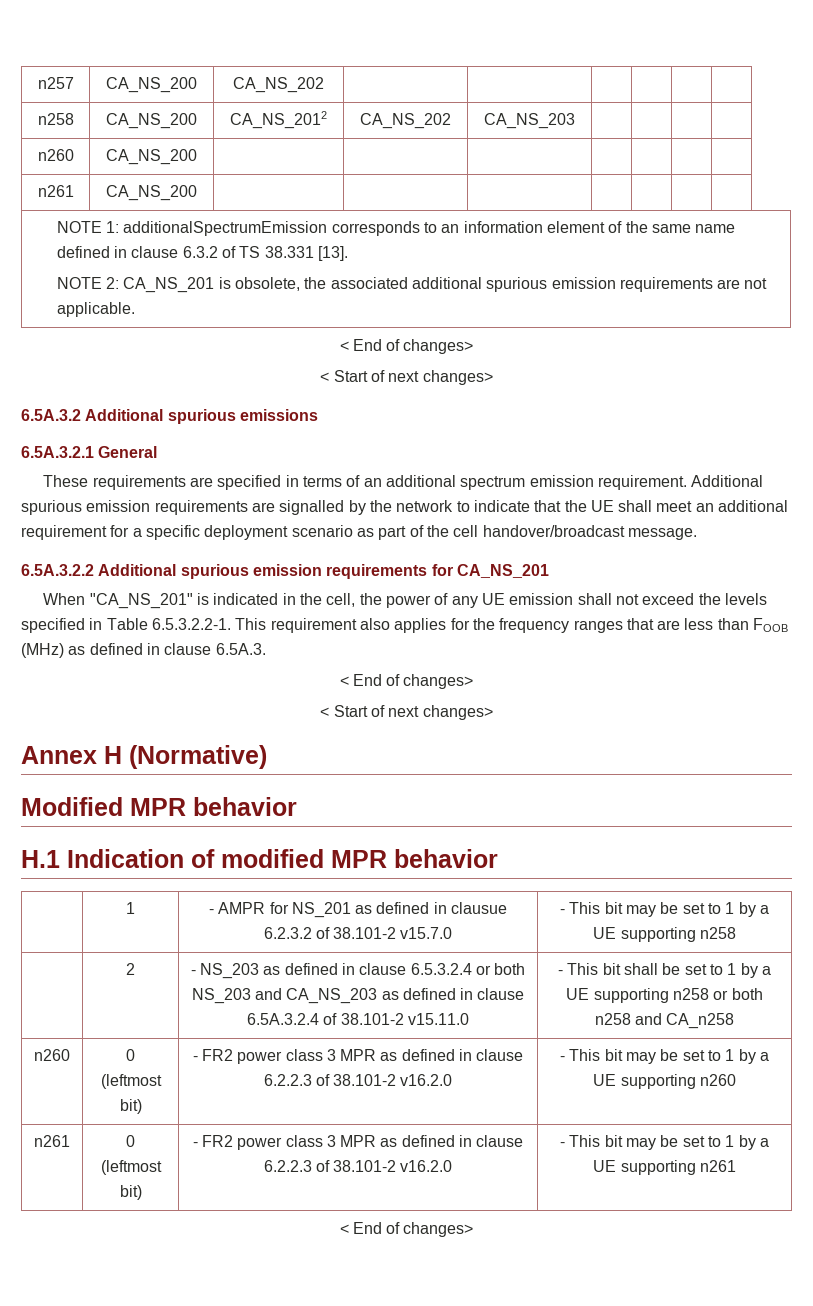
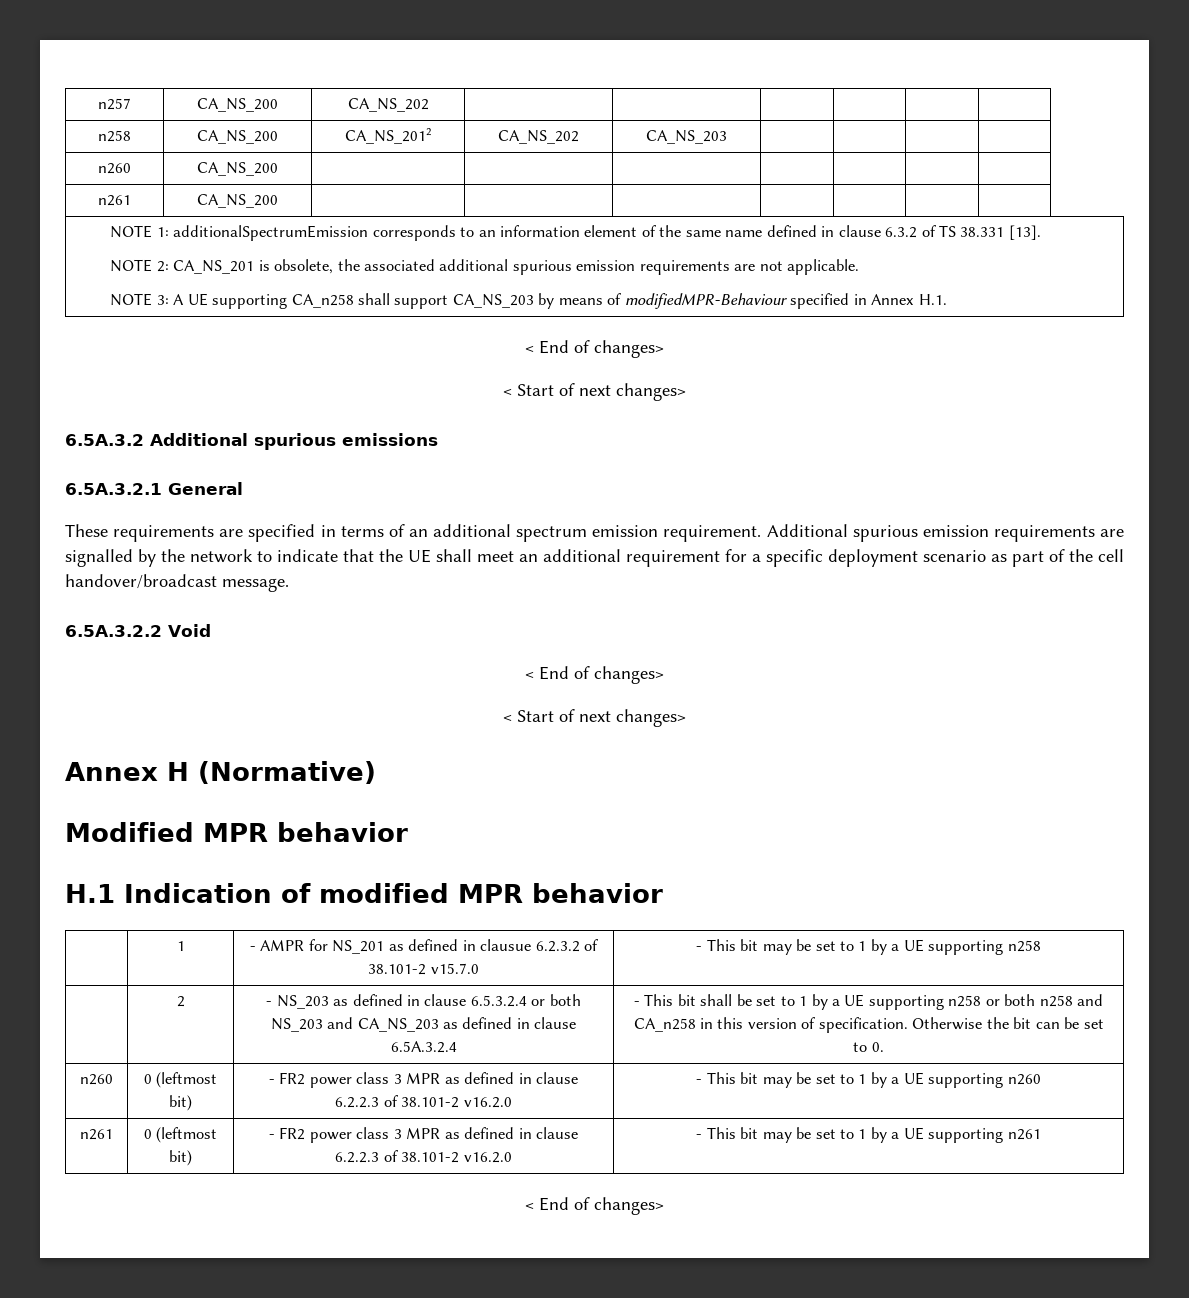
(135, 309) none -> [110,293,947,309] // NOTE 3: A UE supporting CA_n258 shall support CA_NS_203 by means of modifiedMPR-Behaviour specified in Annex H.1.
[98,564,549,579] [43,593,767,609] [21,618,789,633] [21,643,266,658] Additional spurious emission requirements for CA_NS_201 // When "CA_NS_201" is indicated in the cell, the power of any UE emission shall not exceed the levels specified in Table 6.5.3.2.2-1. This requirement also applies for the frequency ranges that are less than FOOB (MHz) as defined in clause 6.5A.3. -> [168,624,211,637] Void
[323,1013,469,1025] of 38.101-2 v15.11.0 -> (457, 1047) none
(735, 1021) none -> [699,1017,1104,1033] [853,1042,884,1052] in this version of specification. Otherwise the bit can be set to 0.

